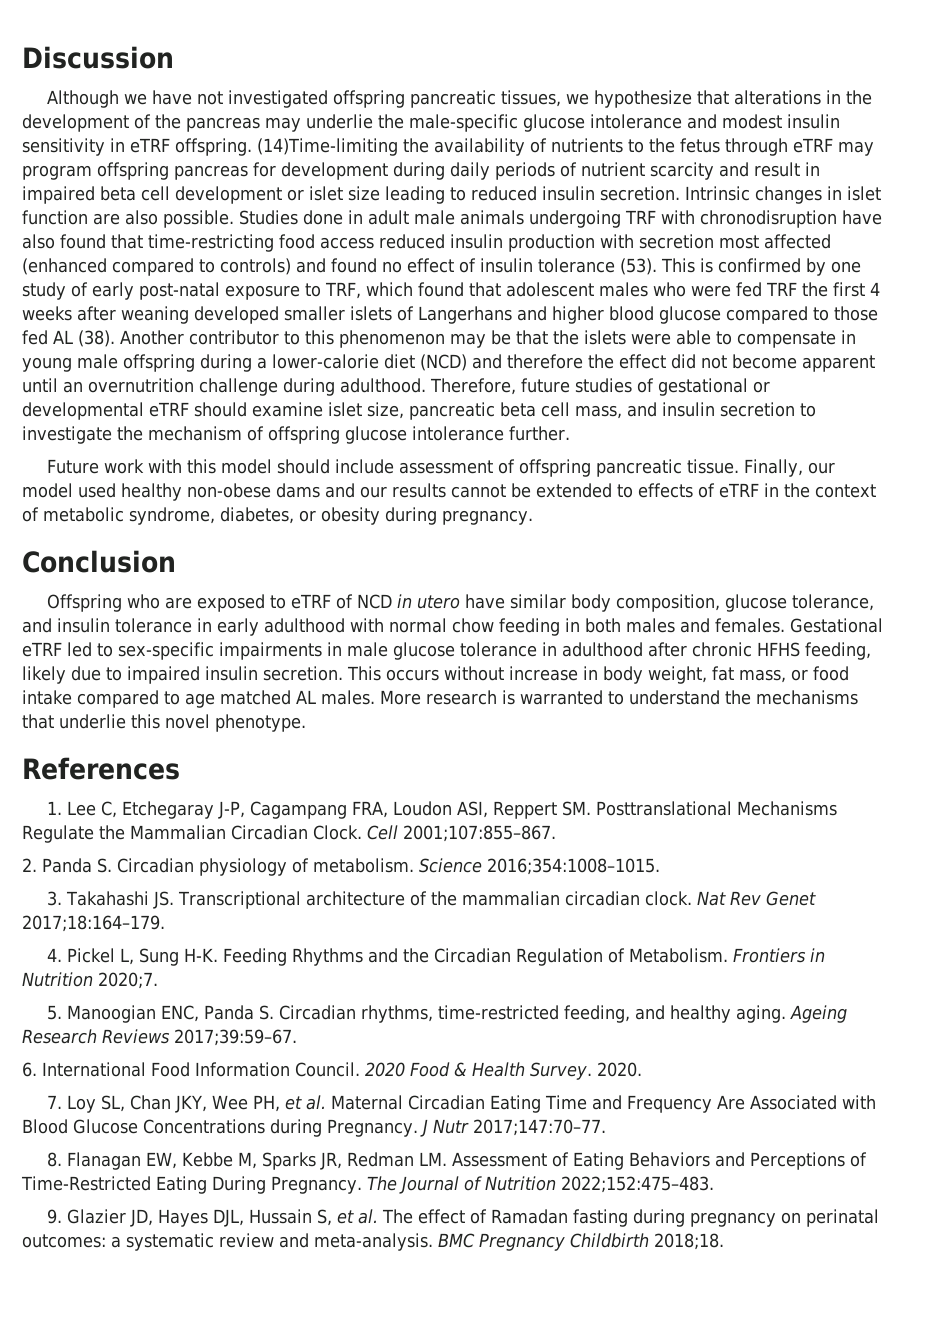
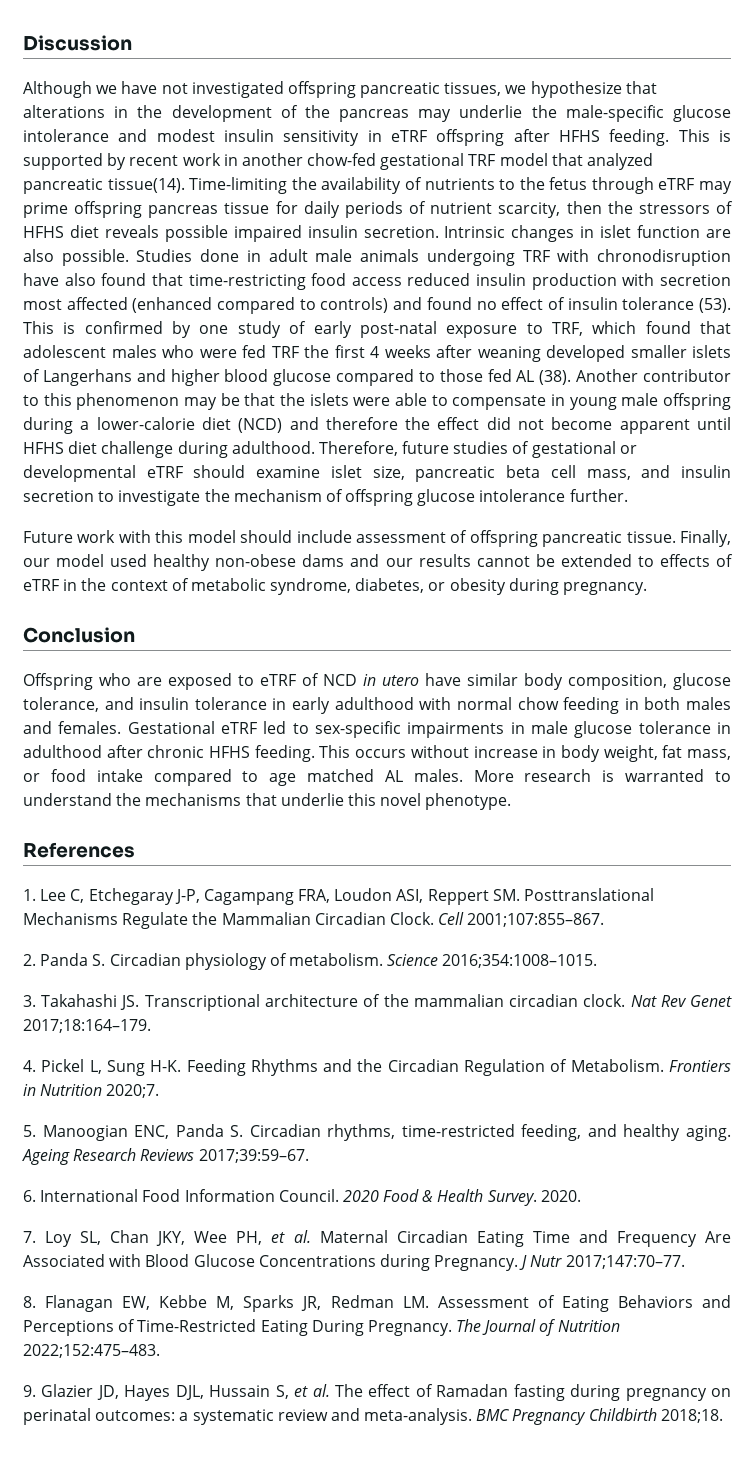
[175,138,398,156] offspring. (14)Time-limiting -> [436,129,731,146] [23,153,654,170] [23,177,288,194] offspring after HFHS feeding. This is supported by recent work in another chow-fed gestational TRF model that analyzed pancreatic tissue(14). Time-limiting
[22,165,92,180] program -> [23,202,68,218] prime
[253,162,445,180] for development during -> [224,201,298,214] tissue for
[650,162,820,180] [22,186,537,204] scarcity and result in impaired beta cell development or islet size leading to reduced -> [498,201,733,218] [23,225,302,242] scarcity, then the stressors of HFHS diet reveals possible impaired
[63,378,194,393] an overnutrition -> [23,441,98,454] HFHS diet
[805,642,871,660] [22,666,343,684] feeding, likely due to impaired insulin secretion. -> [254,745,315,762] feeding.

